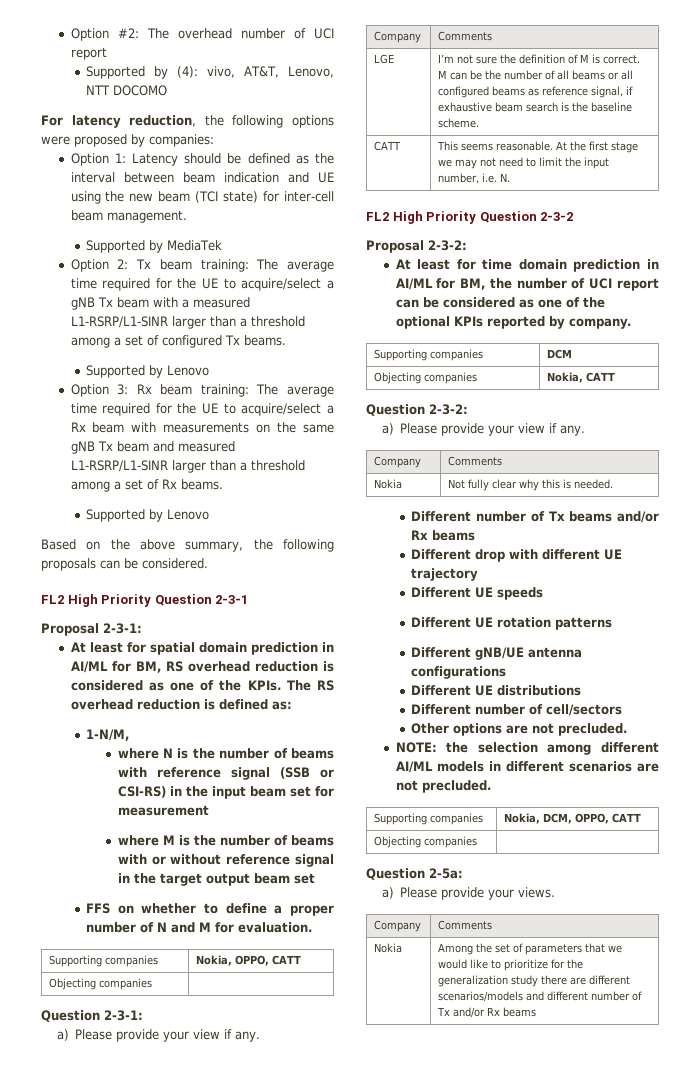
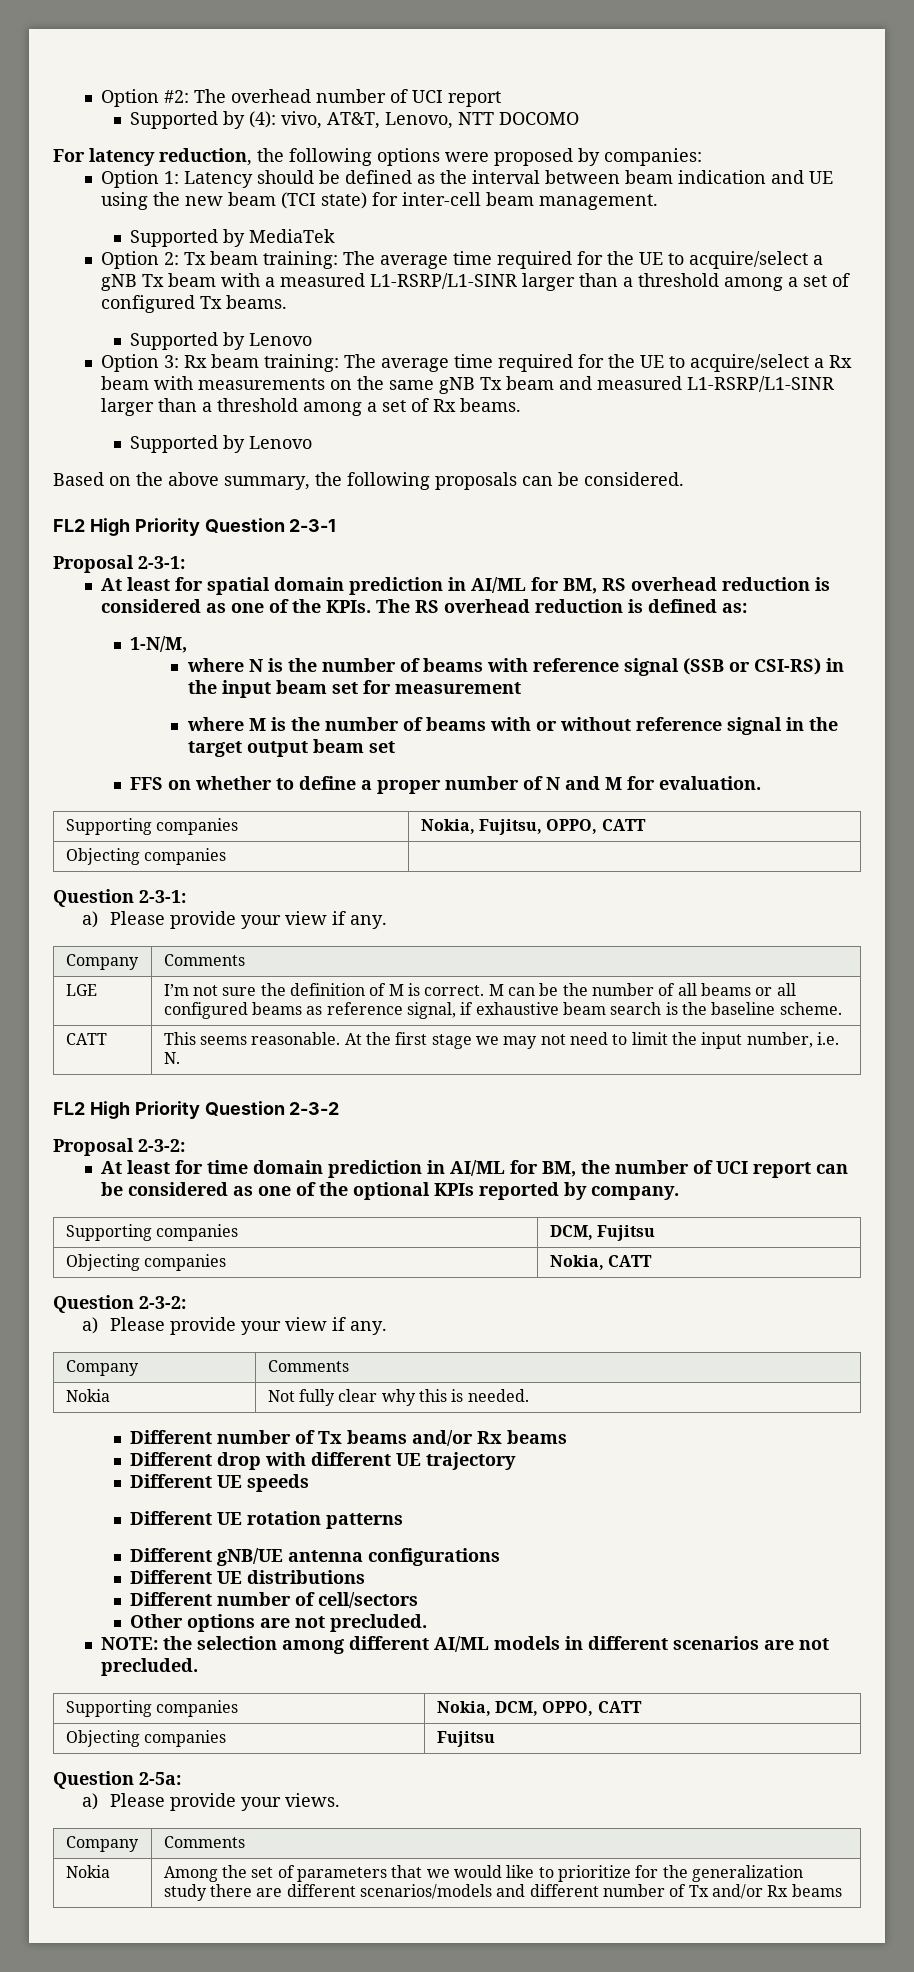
(233, 960) none -> [479,819,543,835] Fujitsu,
[547,349,573,359] DCM -> [549,1225,656,1241] DCM, Fujitsu
(478, 842) none -> [436,1731,495,1747] Fujitsu

